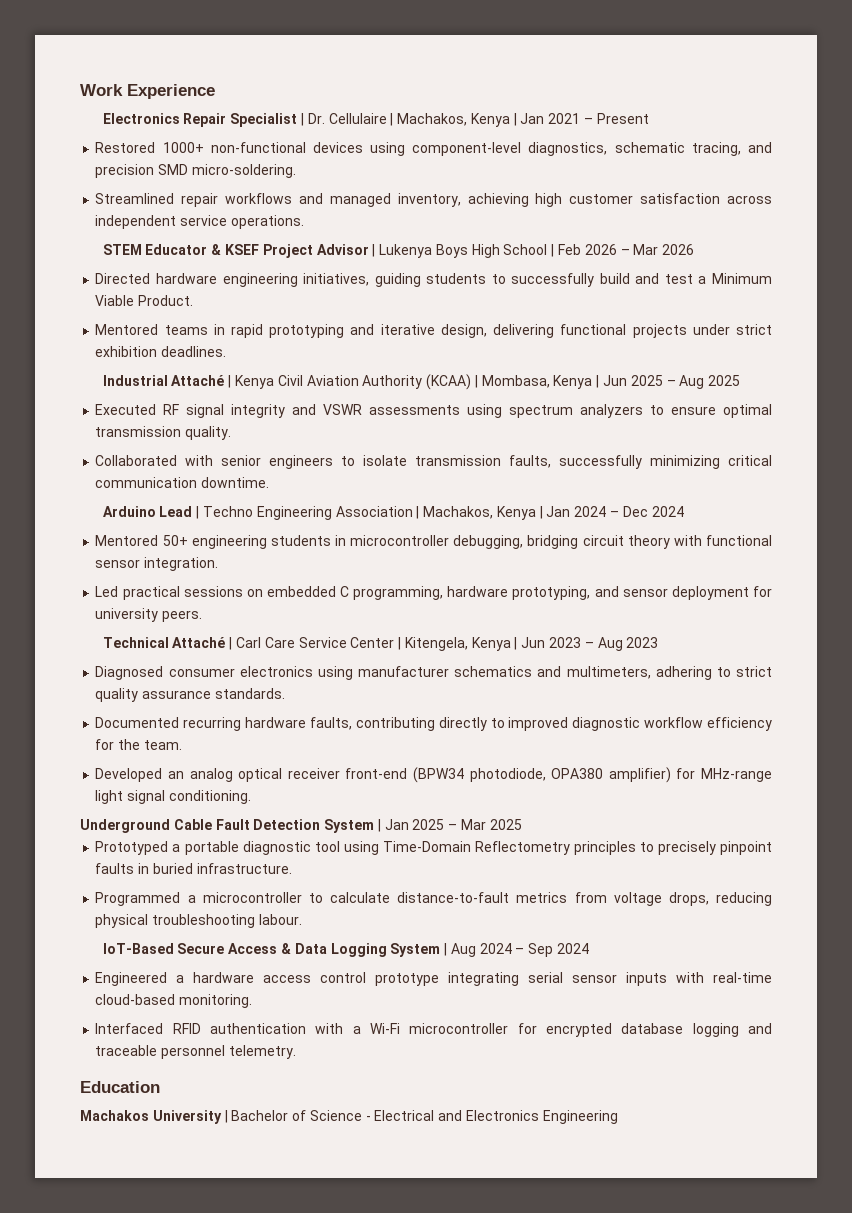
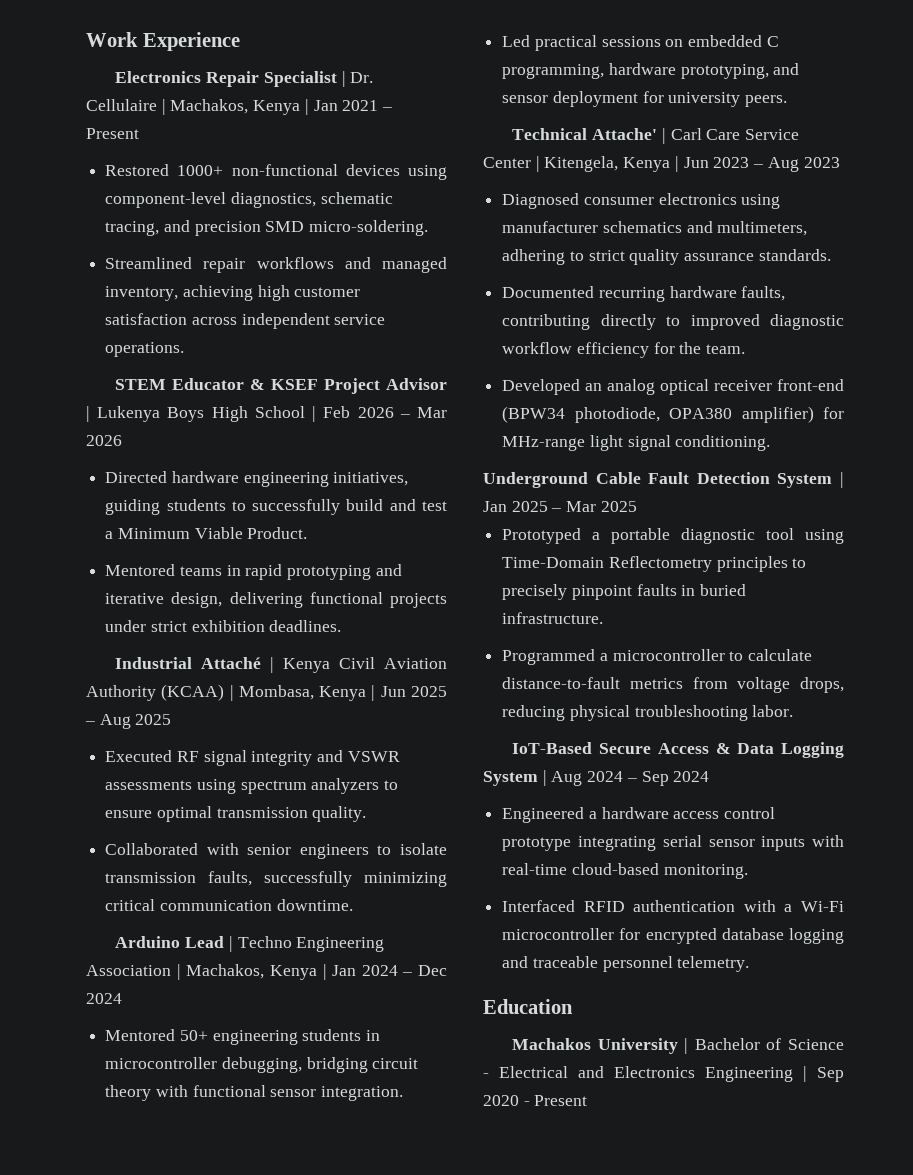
[172,637,226,648] Attaché -> [592,128,658,140] Attache'
[258,914,302,925] labour. -> [752,705,794,717] labor.
(618, 1117) none -> [803,1066,844,1082] [483,1095,588,1106] | Sep 2020 - Present

